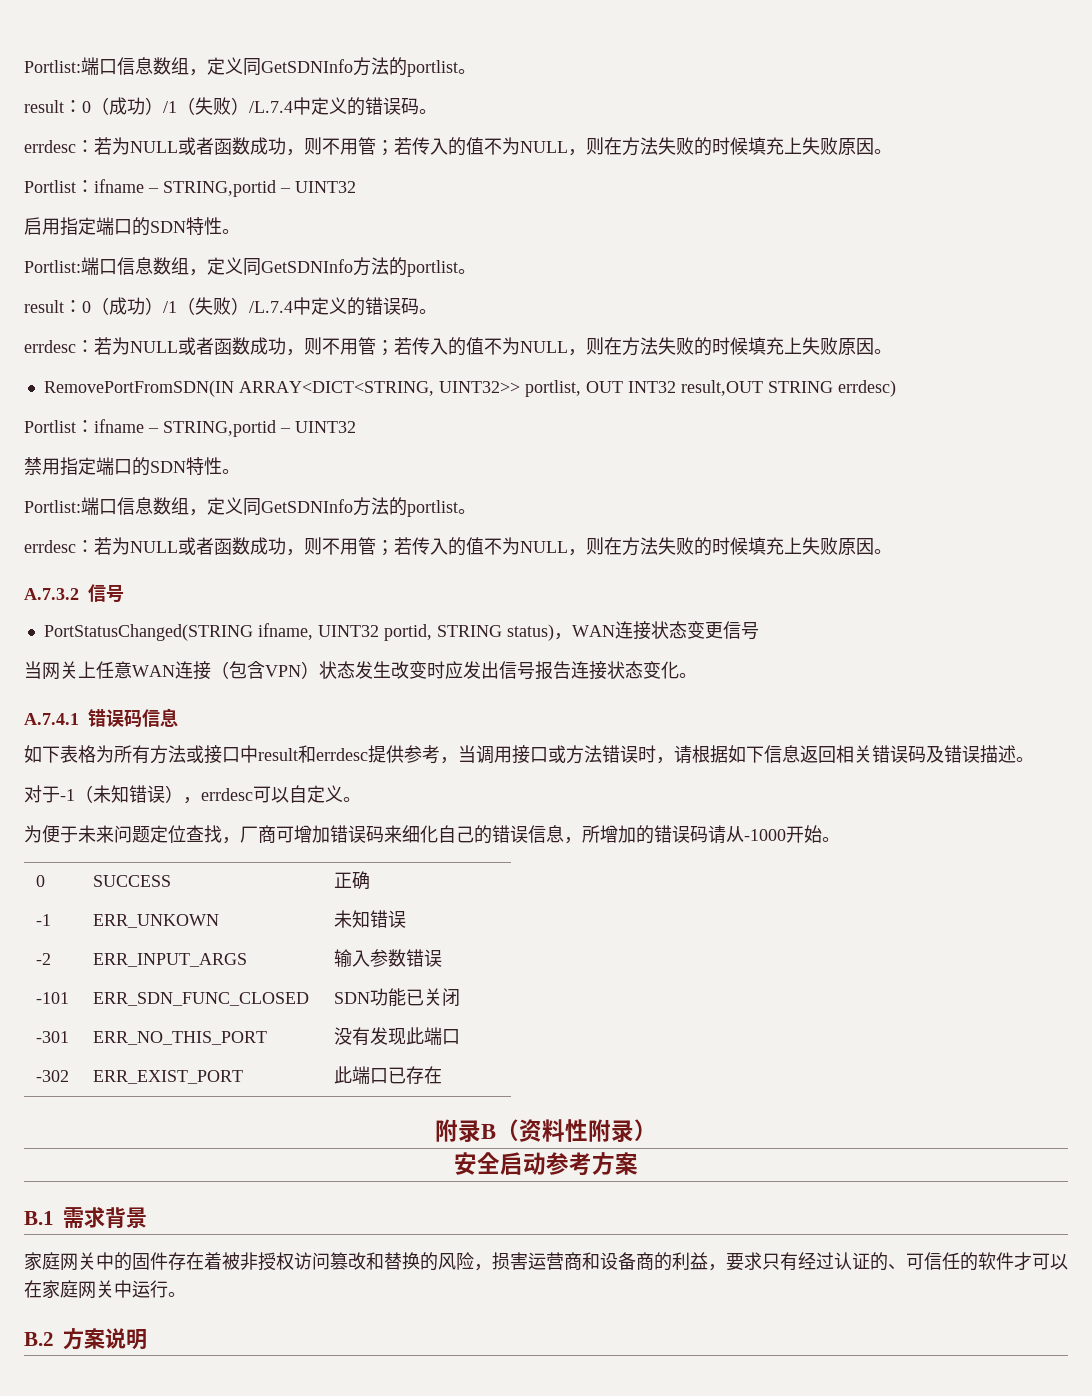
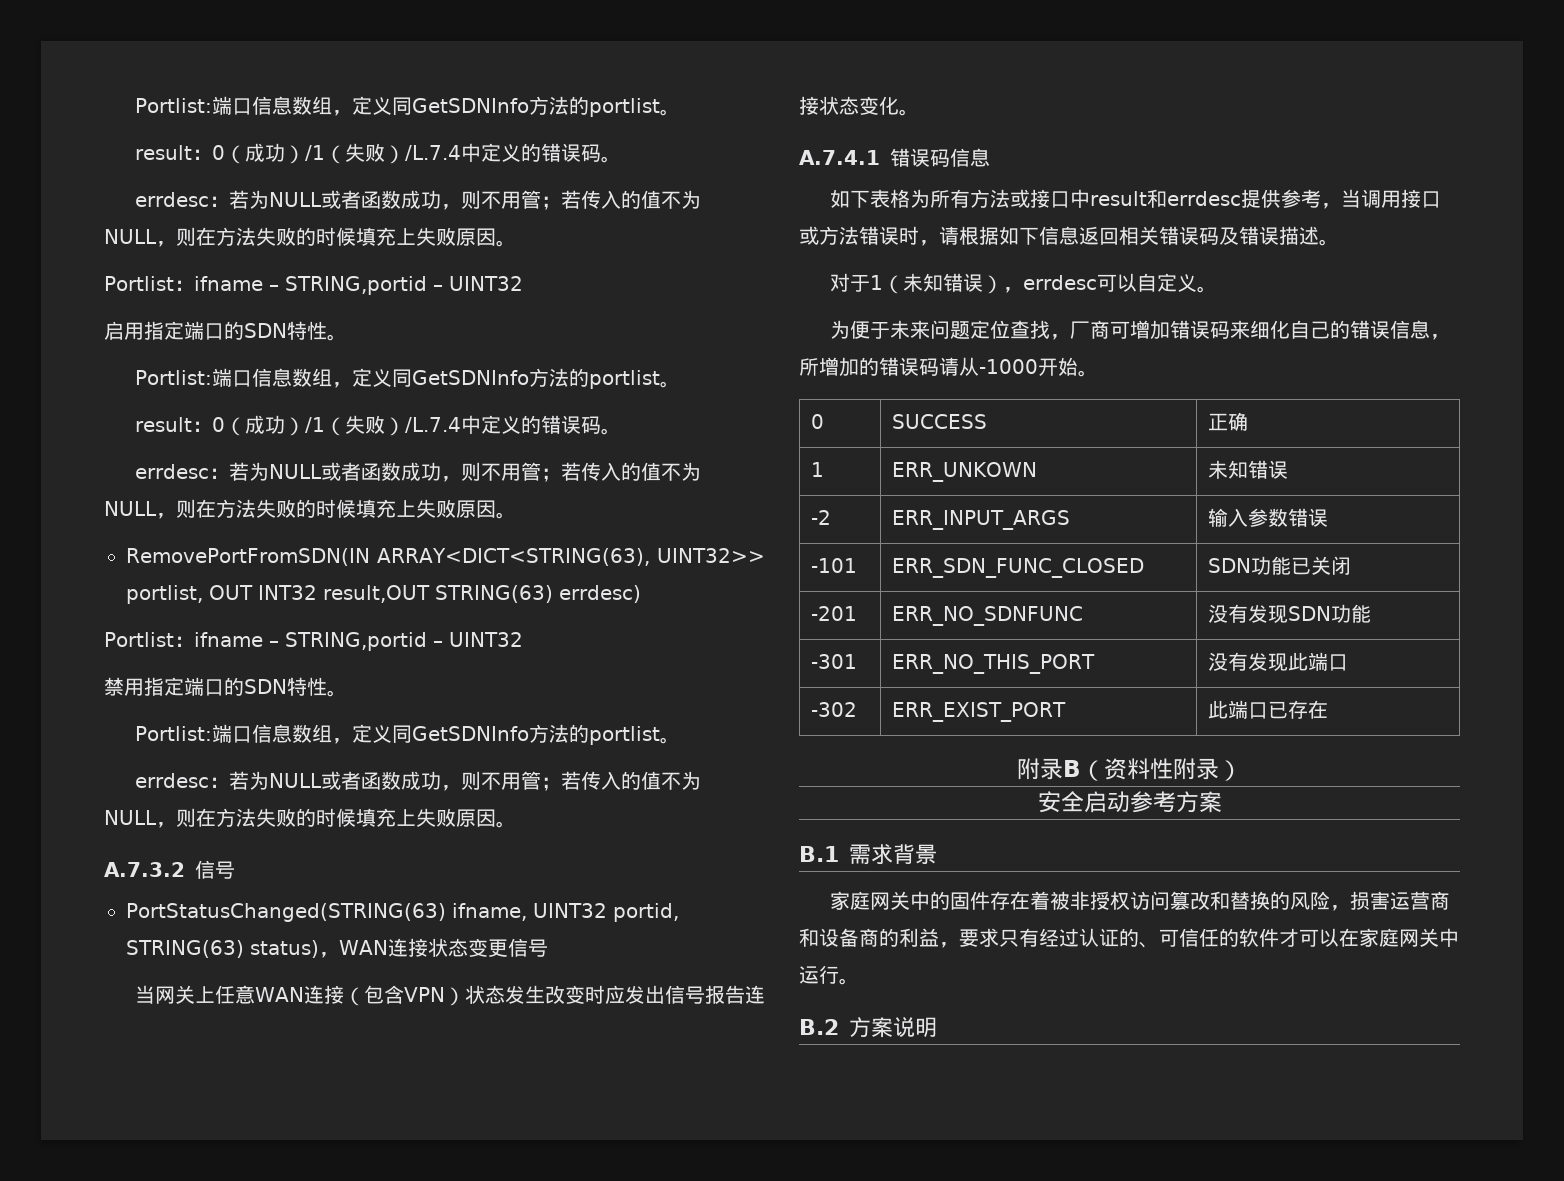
[238,381,434,396] ARRAY<DICT<STRING, -> [376,548,650,566] ARRAY<DICT<STRING(63),
[767,381,833,393] STRING -> [435,585,553,603] STRING(63)
[43,624,253,641] PortStatusChanged(STRING -> [126,903,446,922] PortStatusChanged(STRING(63)
[436,625,502,637] STRING -> [126,940,244,958] STRING(63)
[60,789,75,801] -1 -> [869,275,883,290] 1
[35,914,51,926] -1 -> [810,462,824,477] 1
(460, 997) none -> [810,606,857,621] [891,606,1083,626] [1207,604,1371,624] // -201 | ERR_NO_SDNFUNC | 没有发现SDN功能

